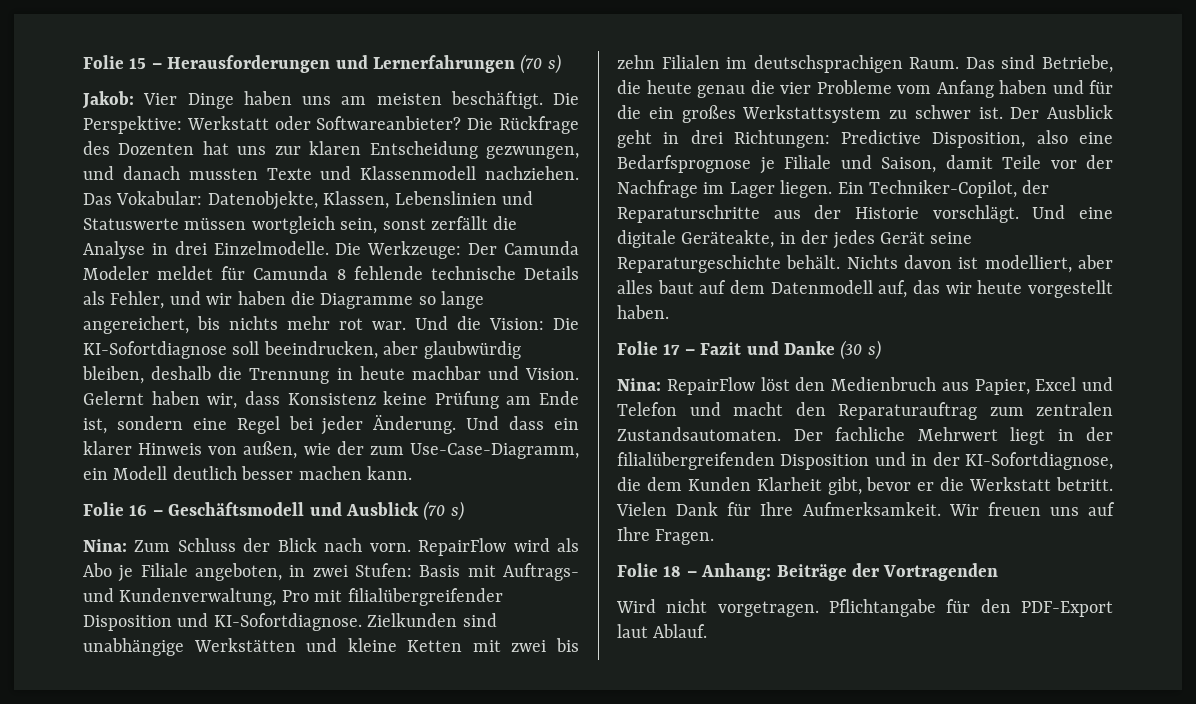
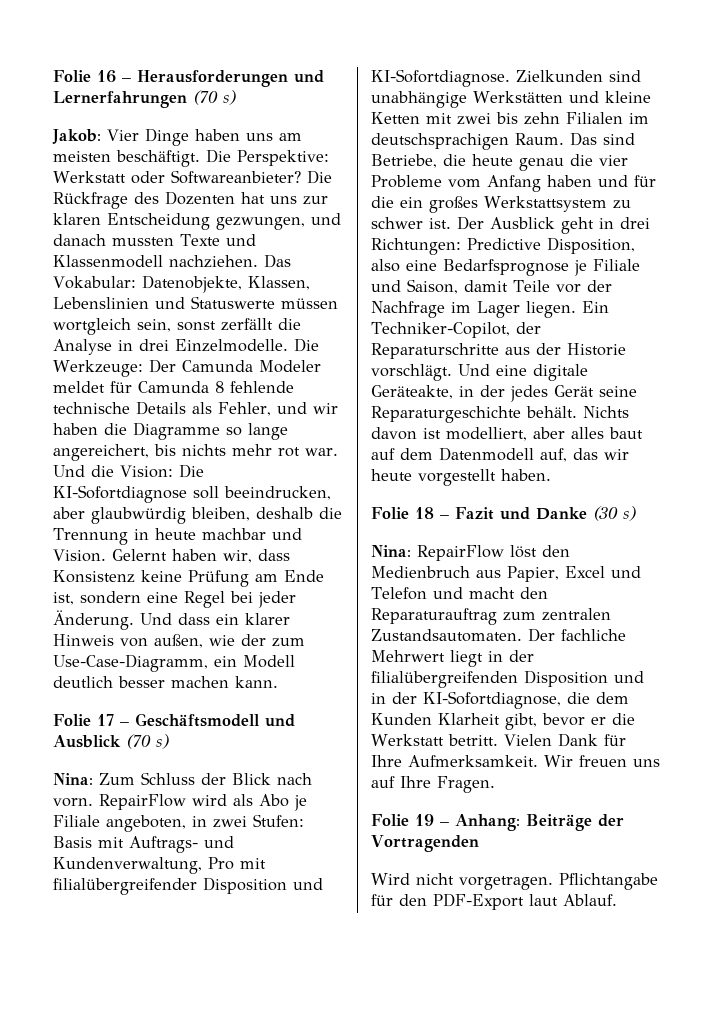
[83,55,147,69] Folie 15 -> [53,70,116,83] Folie 16
[129,505,148,516] 16 -> [97,714,114,726] 17
[663,344,681,355] 17 -> [415,507,434,519] 18
[663,566,682,577] 18 -> [415,814,434,826] 19

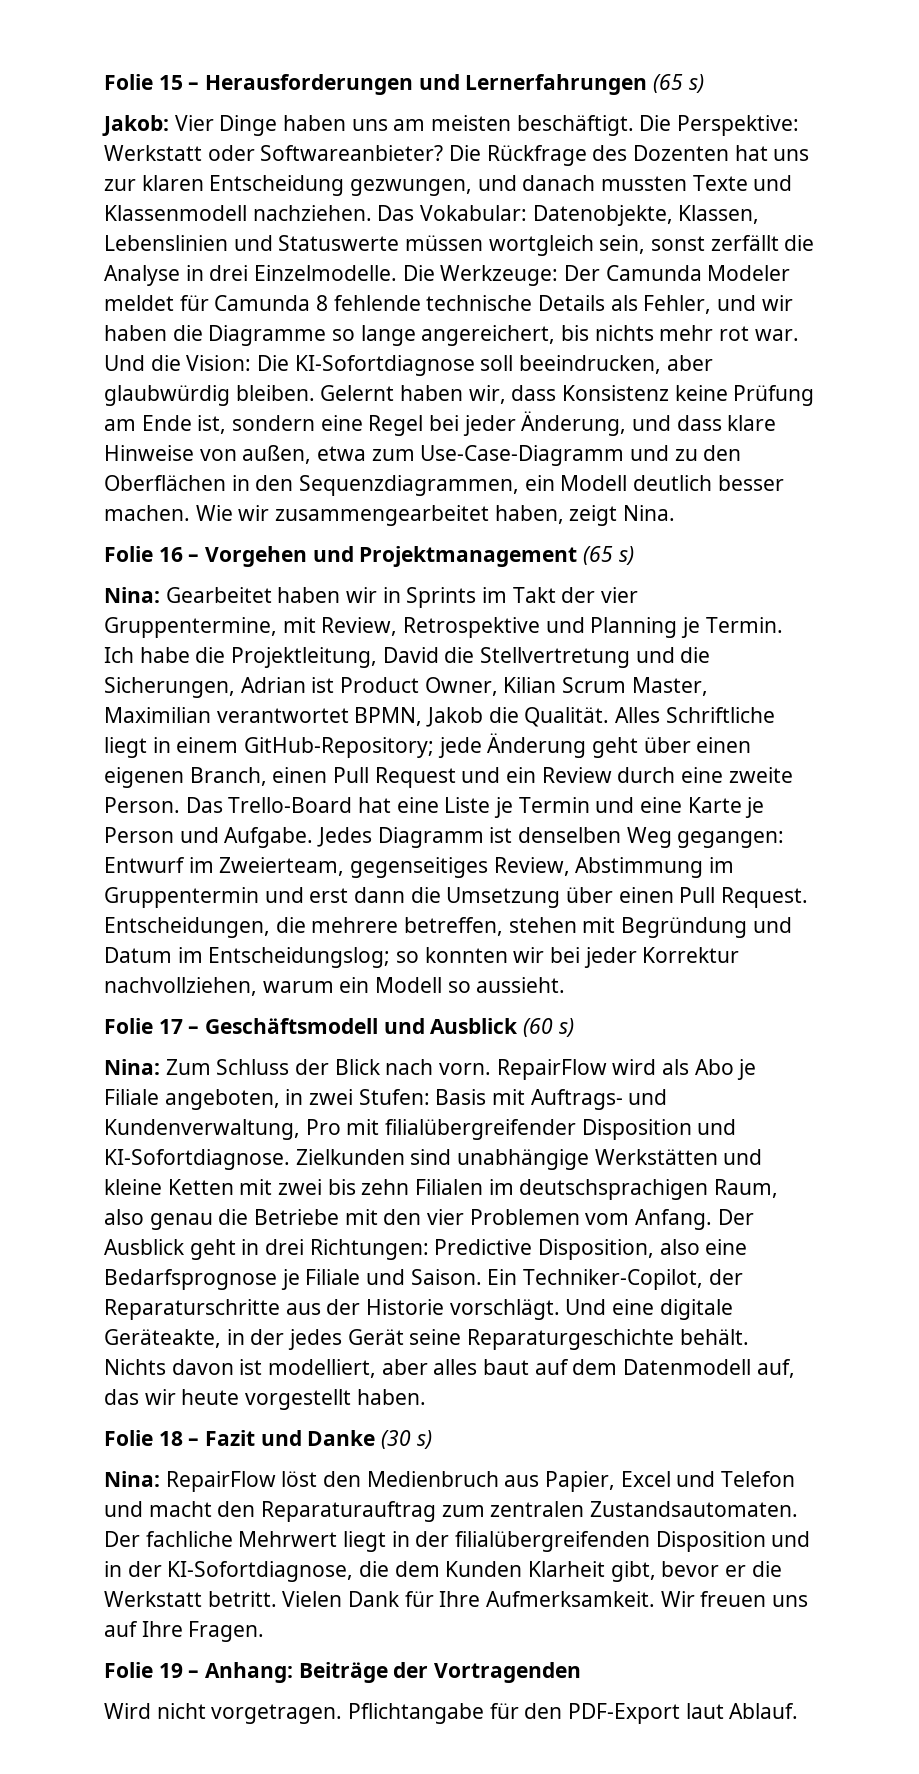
[53,70,116,83] Folie 16 -> [104,74,183,90] Folie 15
[193,90,218,105] (70 -> [653,74,684,93] (65
[191,507,342,521] [53,528,302,545] [53,549,106,562] bleiben, deshalb die Trennung in heute machbar und Vision. -> [235,385,315,401] bleiben.
[53,610,290,630] [53,634,305,648] [53,654,295,672] [53,676,278,688] Änderung. Und dass ein klarer Hinweis von außen, wie der zum Use-Case-Diagramm, ein Modell deutlich besser machen kann. -> [521,411,777,436] [104,445,742,466] [104,475,784,496] [104,505,676,526] [104,546,634,567] [104,587,639,608] [104,617,783,638] [104,647,711,668] [104,677,708,698] [104,707,775,727] [104,733,752,758] [104,767,793,788] [104,797,765,818] [104,827,785,848] [104,857,735,878] [104,887,809,908] [104,917,792,938] [104,947,740,968] [104,977,566,996] Änderung, und dass klare Hinweise von außen, etwa zum Use-Case-Diagramm und zu den Oberflächen in den Sequenzdiagrammen, ein Modell deutlich besser machen. Wie wir zusammengearbeitet haben, zeigt Nina. // Folie 16 – Vorgehen und Projektmanagement (65 s) // Nina: Gearbeitet haben wir in Sprints im Takt der vier Gruppentermine, mit Review, Retrospektive und Planning je Termin. Ich habe die Projektleitung, David die Stellvertretung und die Sicherungen, Adrian ist Product Owner, Kilian Scrum Master, Maximilian verantwortet BPMN, Jakob die Qualität. Alles Schriftliche liegt in einem GitHub-Repository; jede Änderung geht über einen eigenen Branch, einen Pull Request und ein Review durch eine zweite Person. Das Trello-Board hat eine Liste je Termin und eine Karte je Person und Aufgabe. Jedes Diagramm ist denselben Weg gegangen: Entwurf im Zweierteam, gegenseitiges Review, Abstimmung im Gruppentermin und erst dann die Umsetzung über einen Pull Request. Entscheidungen, die mehrere betreffen, stehen mit Begründung und Datum im Entscheidungslog; so konnten wir bei jeder Korrektur nachvollziehen, warum ein Modell so aussieht.
[126,734,151,749] (70 -> [523,1018,554,1037] (60
[515,132,635,146] [371,154,628,171] [371,175,656,192] [371,196,631,213] [371,217,451,229] Raum. Das sind Betriebe, die heute genau die vier Probleme vom Anfang haben und für die ein großes Werkstattsystem zu schwer ist. -> [714,1179,779,1198] [104,1209,713,1230] Raum, also genau die Betriebe mit den vier Problemen vom Anfang.
[407,279,612,294] [371,301,576,318] Saison, damit Teile vor der Nachfrage im Lager liegen. -> [410,1269,482,1285] Saison.

